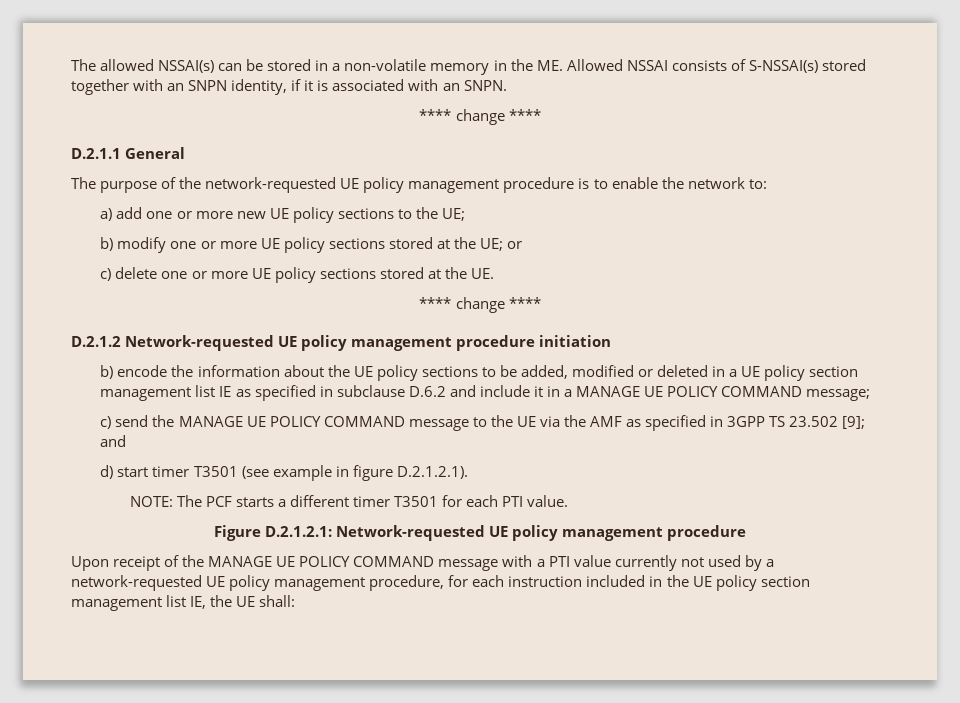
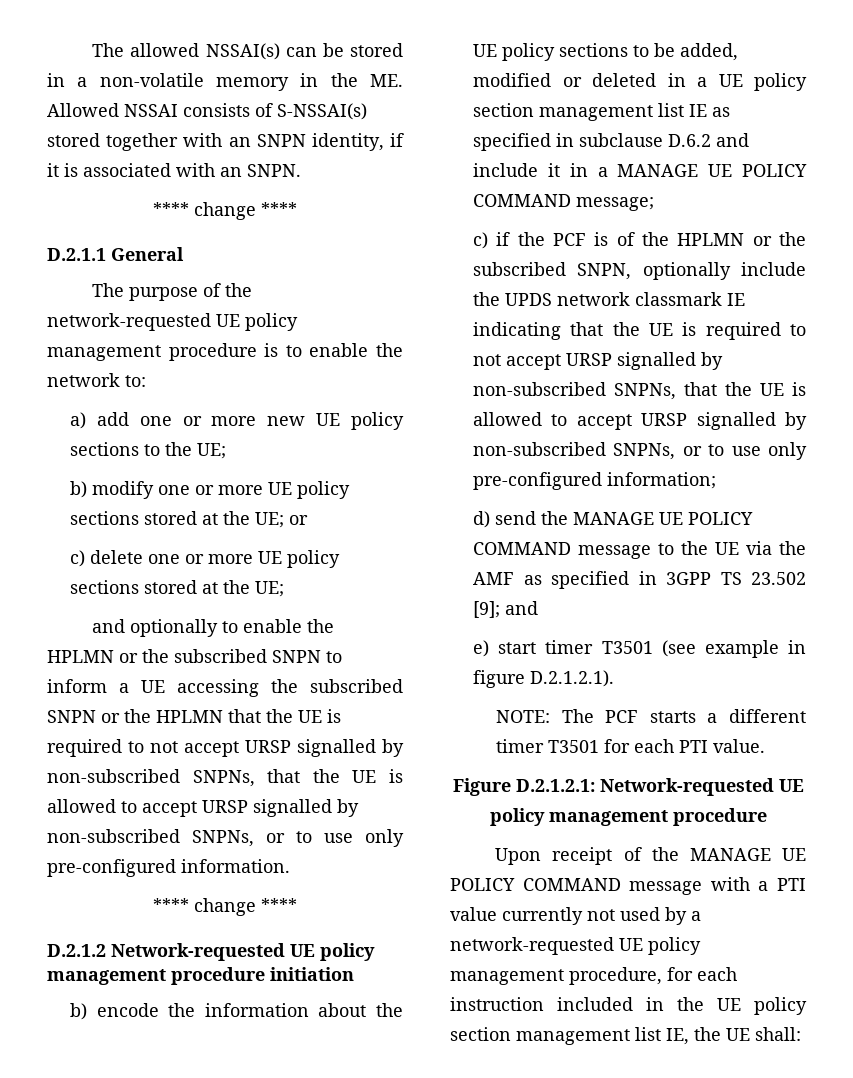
[470,268,494,279] UE. -> [255,581,285,597] [92,619,335,637] [47,649,342,663] [47,679,403,697] [47,709,341,723] [47,739,404,757] [47,769,404,787] [47,799,359,817] [47,829,404,847] [47,859,290,877] UE; // and optionally to enable the HPLMN or the subscribed SNPN to inform a UE accessing the subscribed SNPN or the HPLMN that the UE is required to not accept URSP signalled by non-subscribed SNPNs, that the UE is allowed to accept URSP signalled by non-subscribed SNPNs, or to use only pre-configured information.
(112, 422) none -> [496,232,806,246] [473,262,806,280] [473,292,746,306] [473,322,806,340] [473,352,724,370] [473,382,806,400] [473,412,807,430] [473,442,807,460] [473,472,717,490] [473,511,491,528] if the PCF is of the HPLMN or the subscribed SNPN, optionally include the UPDS network classmark IE indicating that the UE is required to not accept URSP signalled by non-subscribed SNPNs, that the UE is allowed to accept URSP signalled by non-subscribed SNPNs, or to use only pre-configured information; // d)
[100,465,114,479] d) -> [473,640,490,657] e)

